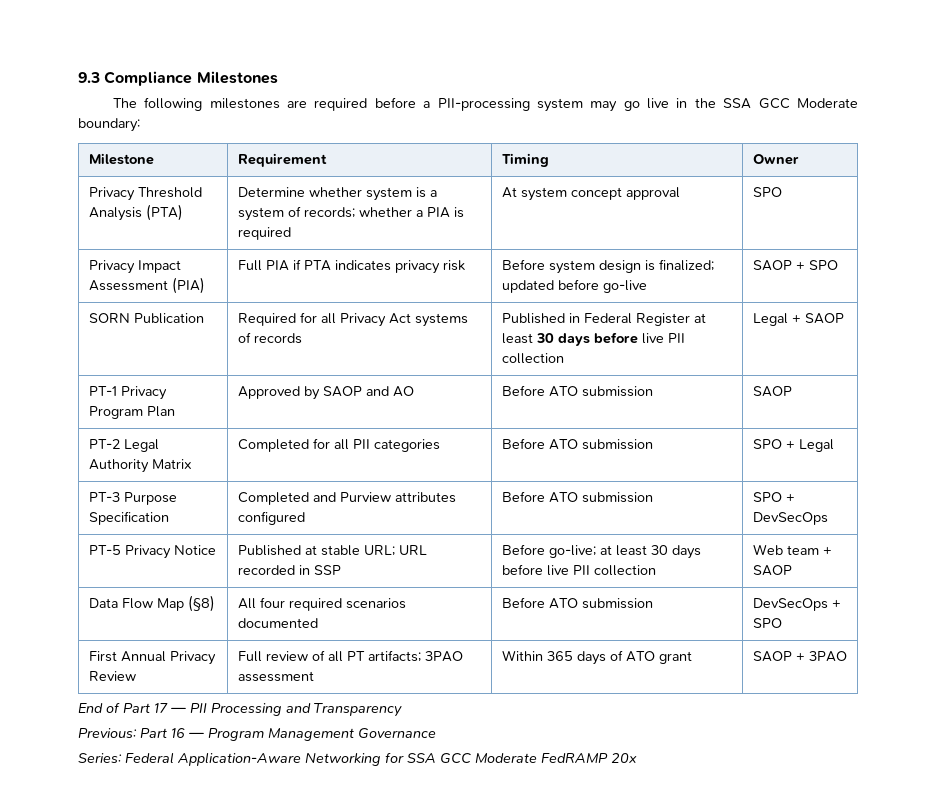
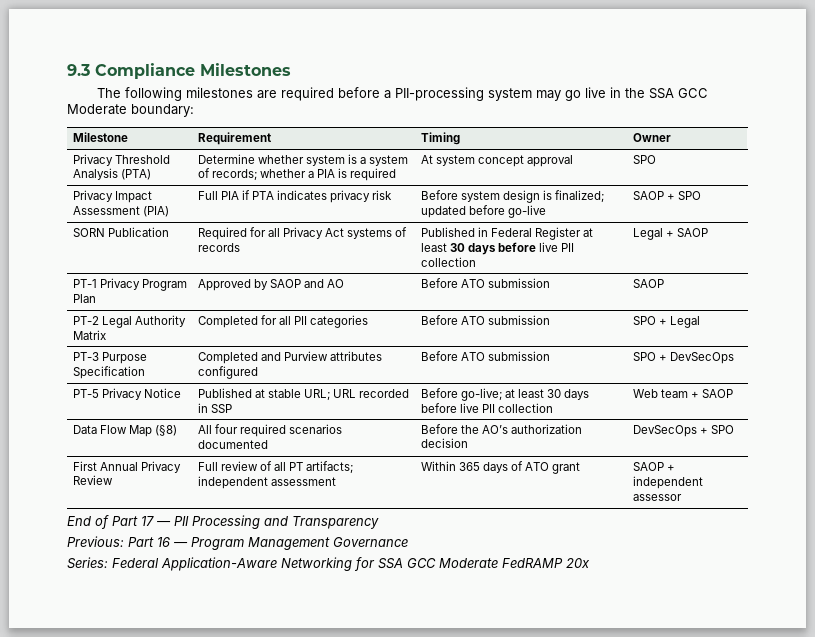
[548,598,653,609] ATO submission -> [460,424,583,434] [420,438,468,448] the AO’s authorization decision
[424,651,463,662] 3PAO -> [197,476,268,489] independent
[808,651,847,662] 3PAO -> [632,476,703,489] [632,494,682,501] independent assessor

